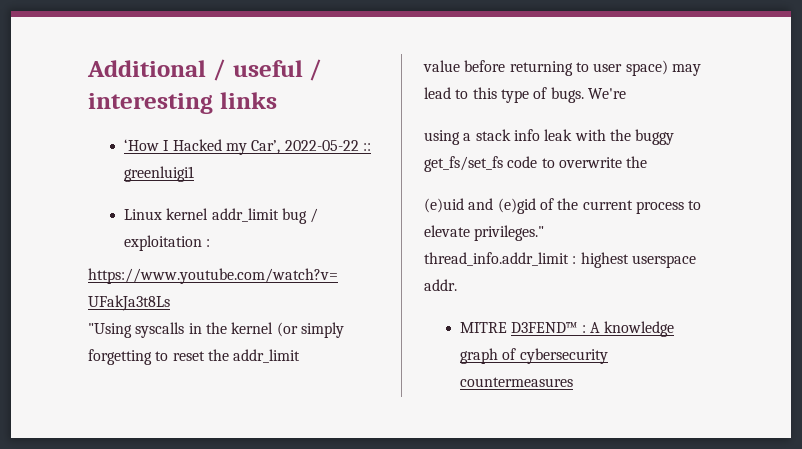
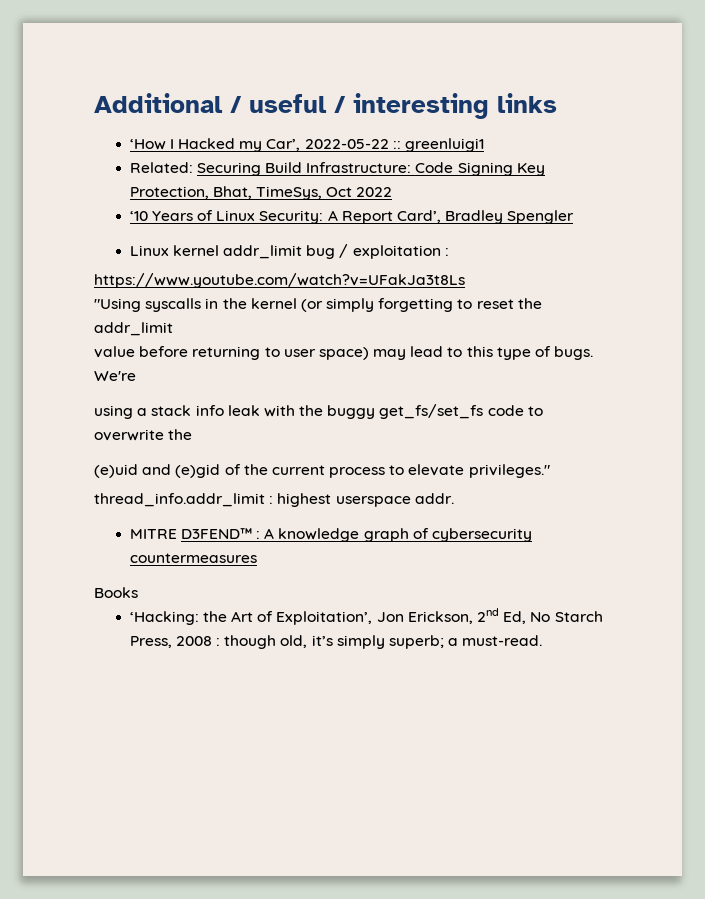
(195, 174) none -> [129,162,545,176] [129,186,393,200] [129,210,575,224] // Related: Securing Build Infrastructure: Code Signing Key Protection, Bhat, TimeSys, Oct 2022 // ‘10 Years of Linux Security: A Report Card’, Bradley Spengler
(574, 382) none -> [94,587,138,598] [129,608,603,625] [129,635,543,649] // Books // ‘Hacking: the Art of Exploitation’, Jon Erickson, 2nd Ed, No Starch Press, 2008 : though old, it’s simply superb; a must-read.

